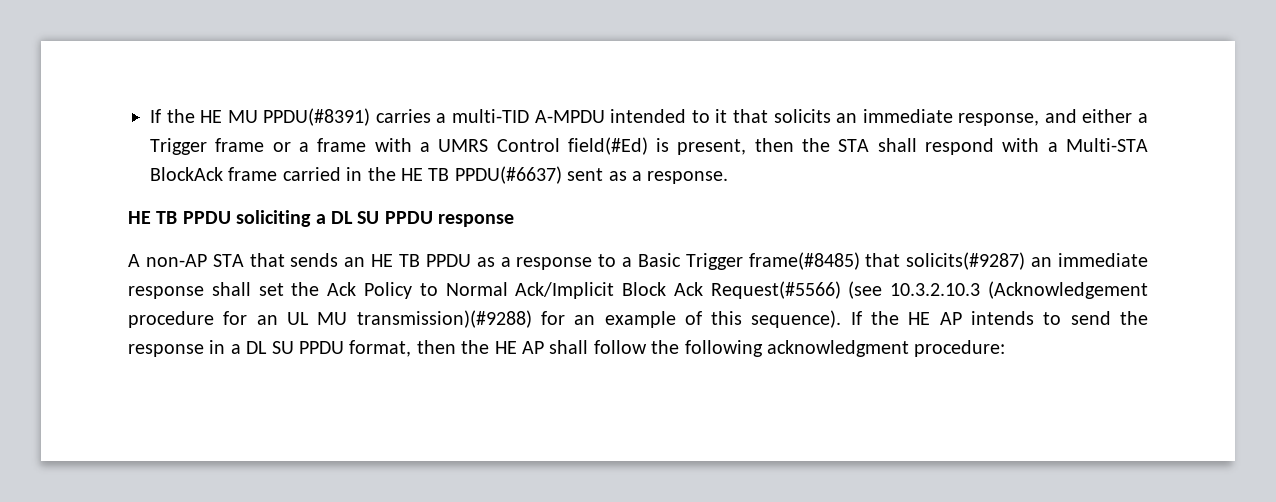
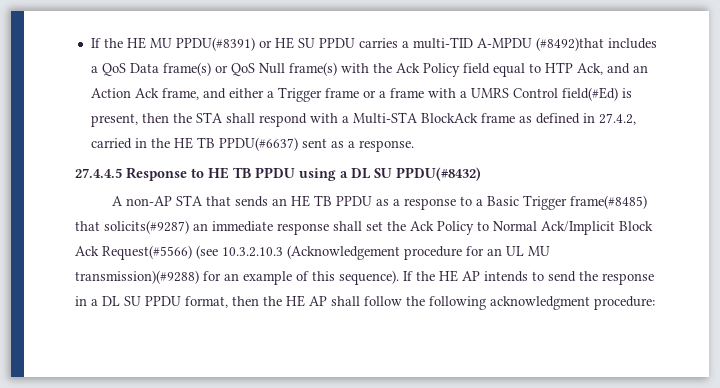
[375,109,1040,126] carries a multi-TID A-MPDU intended to it that solicits an immediate response, -> [258,37,657,51] [90,62,648,77] [90,88,199,100] or HE SU PPDU carries a multi-TID A-MPDU (#8492)that includes a QoS Data frame(s) or QoS Null frame(s) with the Ack Policy field equal to HTP Ack, and an Action Ack frame,
(278, 174) none -> [518,113,636,125] as defined in 27.4.2,
[128,210,515,227] HE TB PPDU soliciting a DL SU PPDU response -> [75,167,481,181] 27.4.4.5 Response to HE TB PPDU using a DL SU PPDU(#8432)

